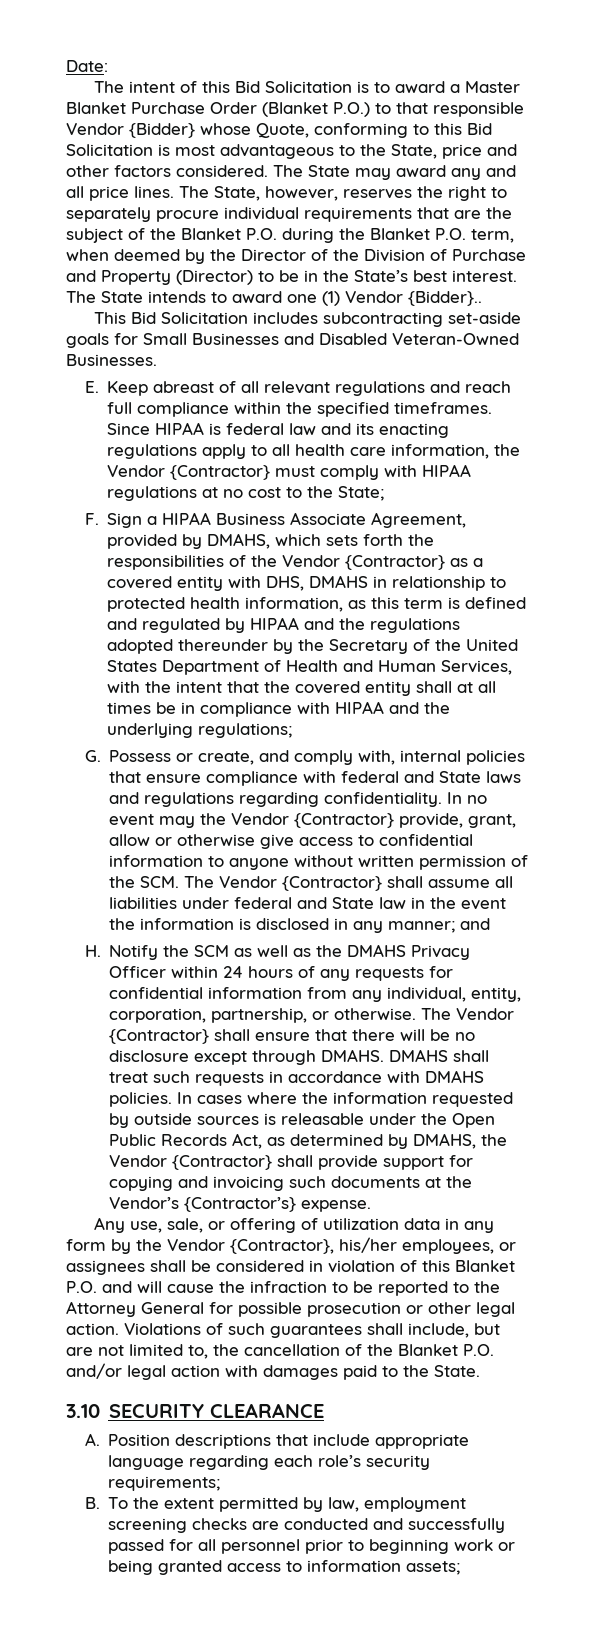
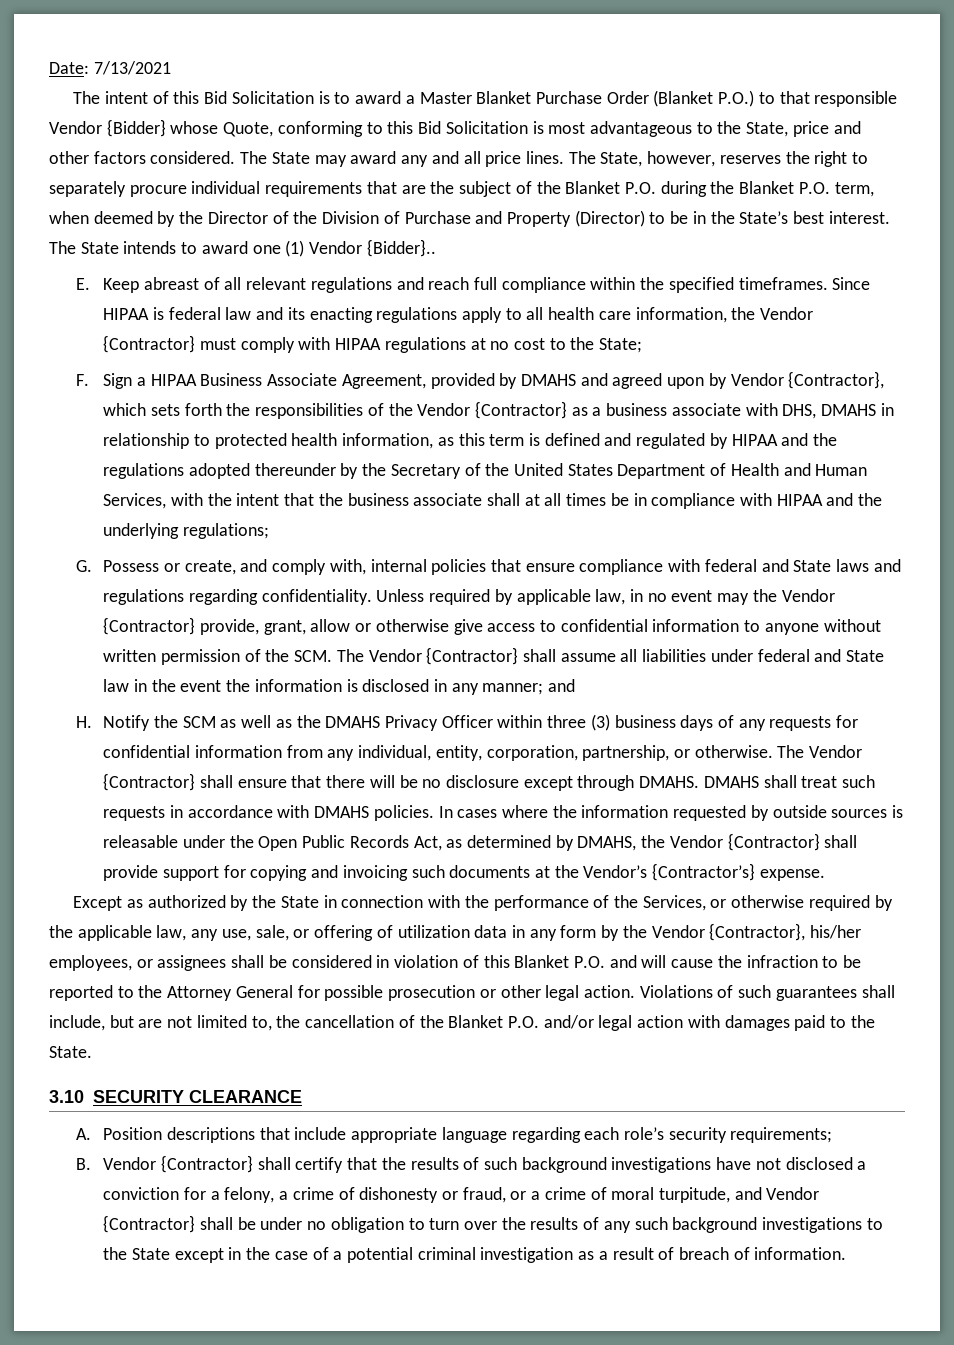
(108, 66) none -> [93,61,171,75] 7/13/2021
[94,312,522,327] [66,333,519,348] [66,354,157,366] // This Bid Solicitation includes subcontracting set-aside goals for Small Businesses and Disabled Veteran-Owned Businesses. -> (436, 248) none
[207,533,271,549] DMAHS, -> [520,371,885,389] DMAHS and agreed upon by Vendor {Contractor},
[107,576,224,591] covered entity -> [606,403,741,416] business associate
[295,681,412,696] covered entity -> [347,493,483,506] business associate
[447,792,463,804] In -> [376,589,643,605] Unless required by applicable law, in
[223,966,294,978] 24 hours -> [547,714,714,731] three (3) business days
[94,1217,126,1233] Any -> [73,895,893,911] [49,925,219,941] Except as authorized by the State in connection with the performance of the Services, or otherwise required by the applicable law, any
[108,1497,467,1512] [108,1518,506,1533] [108,1539,516,1554] [108,1560,461,1575] To the extent permitted by law, employment screening checks are conducted and successfully passed for all personnel prior to beginning work or being granted access to information assets; -> [103,1155,867,1173] [103,1187,820,1203] [103,1215,883,1233] [103,1247,847,1263] Vendor {Contractor} shall certify that the results of such background investigations have not disclosed a conviction for a felony, a crime of dishonesty or fraud, or a crime of moral turpitude, and Vendor {Contractor} shall be under no obligation to turn over the results of any such background investigations to the State except in the case of a potential criminal investigation as a result of breach of information.

